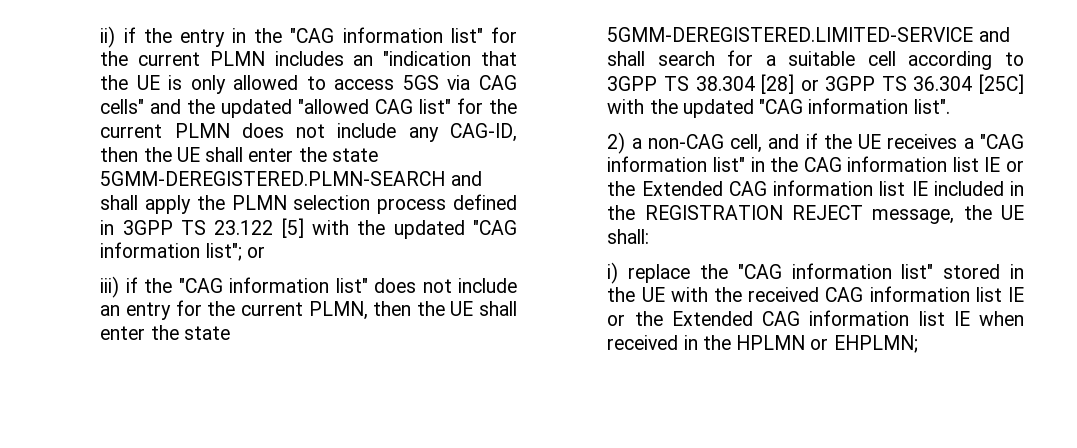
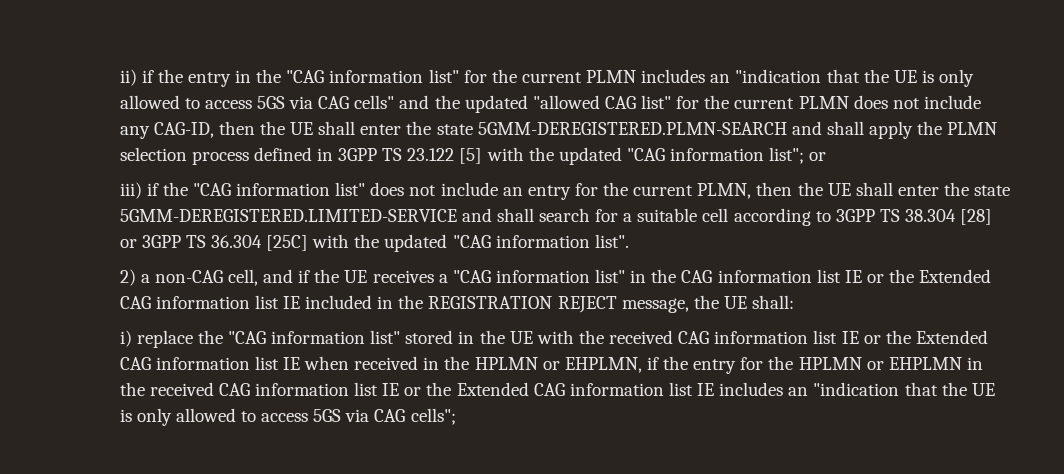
[833,335,918,353] EHPLMN; -> [564,356,983,374] [119,382,995,396] [119,408,456,426] EHPLMN, if the entry for the HPLMN or EHPLMN in the received CAG information list IE or the Extended CAG information list IE includes an "indication that the UE is only allowed to access 5GS via CAG cells";

